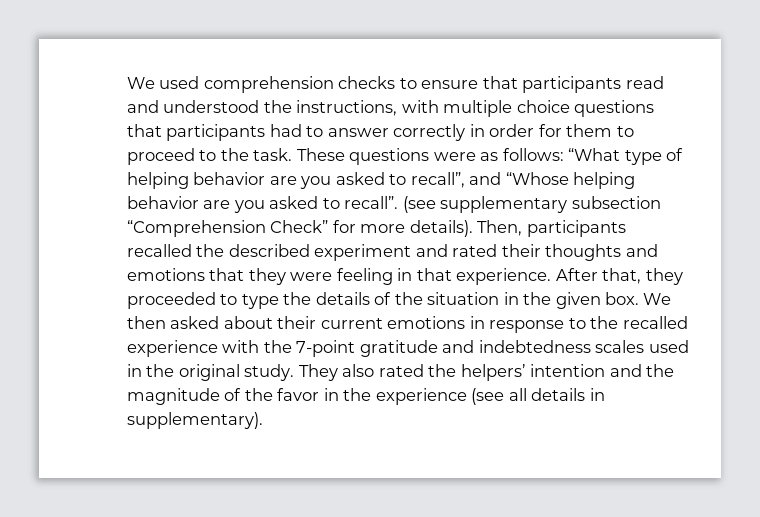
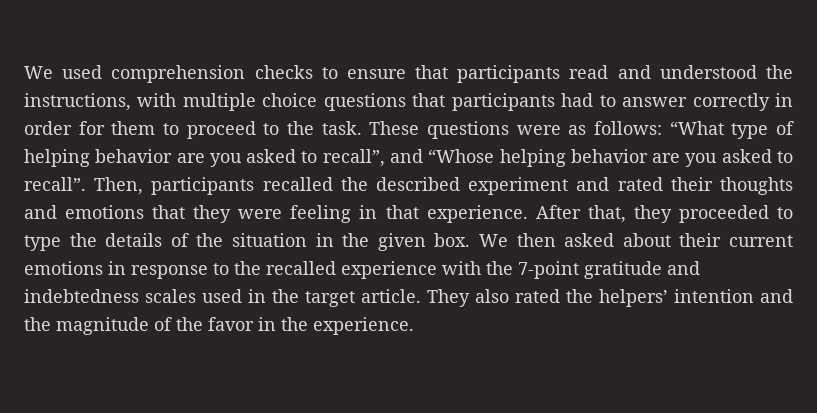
[402,196,661,213] [127,220,473,237] (see supplementary subsection “Comprehension Check” for more details). -> (86, 184) none
[178,364,295,381] original study. -> [305,289,421,307] target article.
[375,388,605,405] [127,412,263,429] experience (see all details in supplementary). -> [313,317,414,335] experience.

